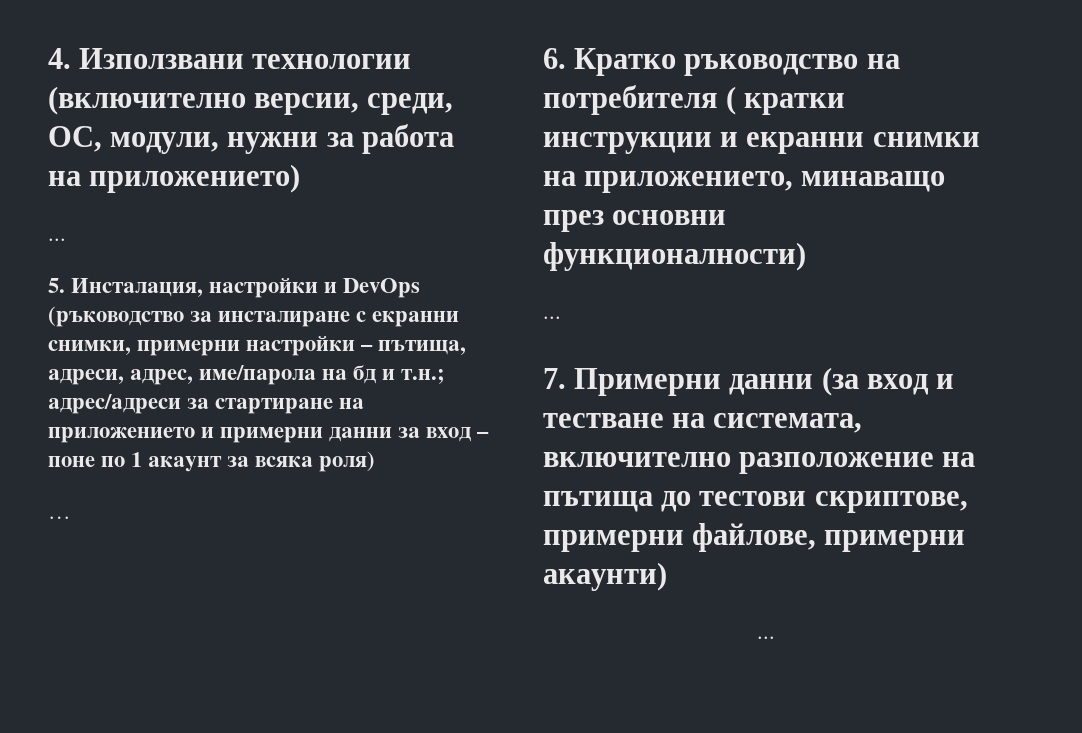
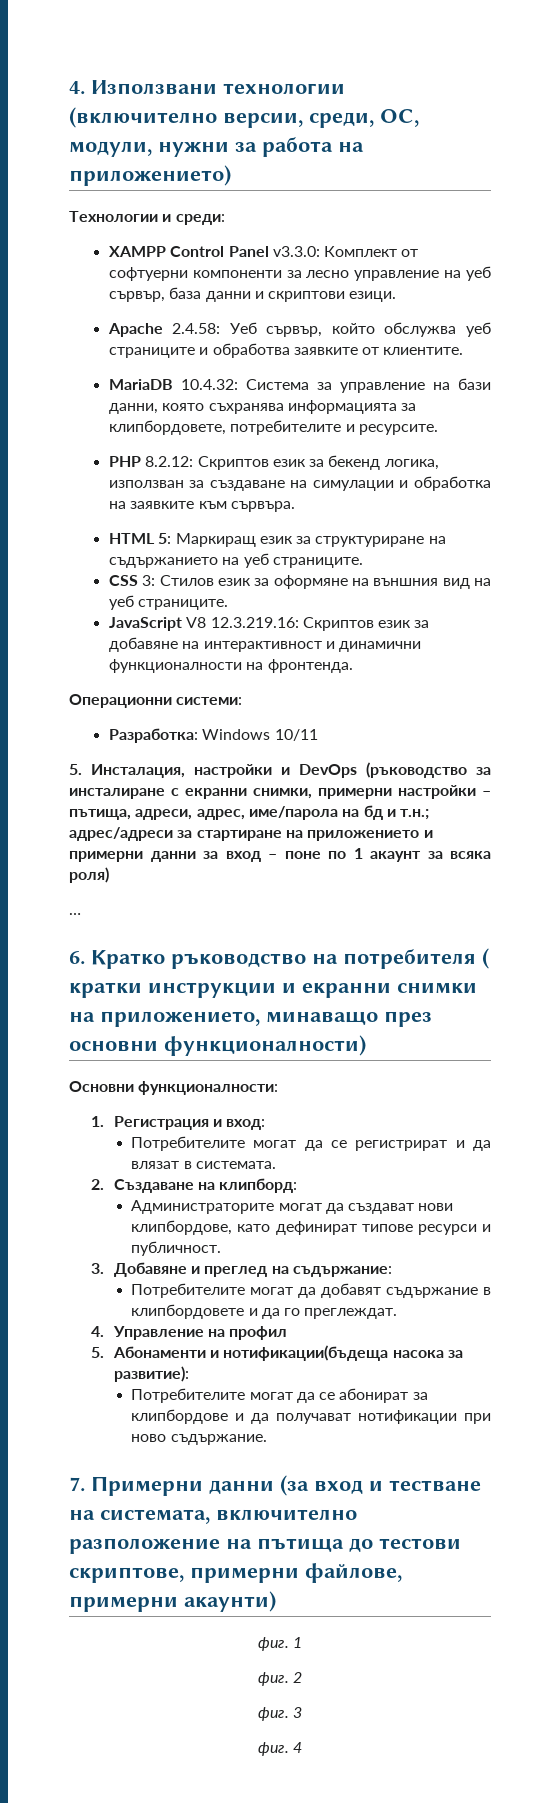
[48,238,66,241] ... -> [69,211,225,225] [108,246,419,257] [108,266,491,281] [108,287,397,302] [107,322,491,337] [108,343,464,358] [108,378,491,393] [108,400,417,414] [108,420,438,435] [108,455,439,470] [108,476,491,491] [108,501,295,512] [108,533,446,547] [108,553,363,568] [108,575,491,589] [108,595,229,610] [108,617,430,631] [108,637,422,652] [108,659,353,673] [69,694,243,708] [108,728,318,743] Технологии и среди: // XAMPP Control Panel v3.3.0: Комплект от софтуерни компоненти за лесно управление на уеб сървър, база данни и скриптови езици. // Apache 2.4.58: Уеб сървър, който обслужва уеб страниците и обработва заявките от клиентите. // MariaDB 10.4.32: Система за управление на бази данни, която съхранява информацията за клипбордовете, потребителите и ресурсите. // PHP 8.2.12: Скриптов език за бекенд логика, използван за създаване на симулации и обработка на заявките към сървъра. // HTML 5: Маркиращ език за структуриране на съдържанието на уеб страниците. // CSS 3: Стилов език за оформяне на външния вид на уеб страниците. // JavaScript V8 12.3.219.16: Скриптов език за добавяне на интерактивност и динамични функционалности на фронтенда. // Операционни системи: // Разработка: Windows 10/11
[543,316,561,319] ... -> [69,1081,279,1095] [91,1116,266,1130] [131,1136,491,1151] [131,1161,276,1169] [91,1178,298,1193] [131,1200,454,1214] [131,1220,491,1235] [131,1241,222,1256] [91,1262,392,1277] [131,1283,491,1298] [131,1304,398,1319] [91,1326,288,1340] [91,1345,463,1361] [113,1366,189,1382] [131,1388,428,1403] [131,1409,491,1424] [131,1434,267,1445] Основни функционалности: // 1. Регистрация и вход: // Потребителите могат да се регистрират и да влязат в системата. // 2. Създаване на клипборд: // Администраторите могат да създават нови клипбордове, като дефинират типове ресурси и публичност. // 3. Добавяне и преглед на съдържание: // Потребителите могат да добавят съдържание в клипбордовете и да го преглеждат. // 4. Управление на профил // 5. Абонаменти и нотификации(бъдеща насока за развитие): // Потребителите могат да се абонират за клипбордове и да получават нотификации при ново съдържание.
[756,636,775,639] ... -> [257,1637,303,1651] [257,1672,303,1686] [257,1707,303,1721] [257,1742,303,1756] фиг. 1 // фиг. 2 // фиг. 3 // фиг. 4

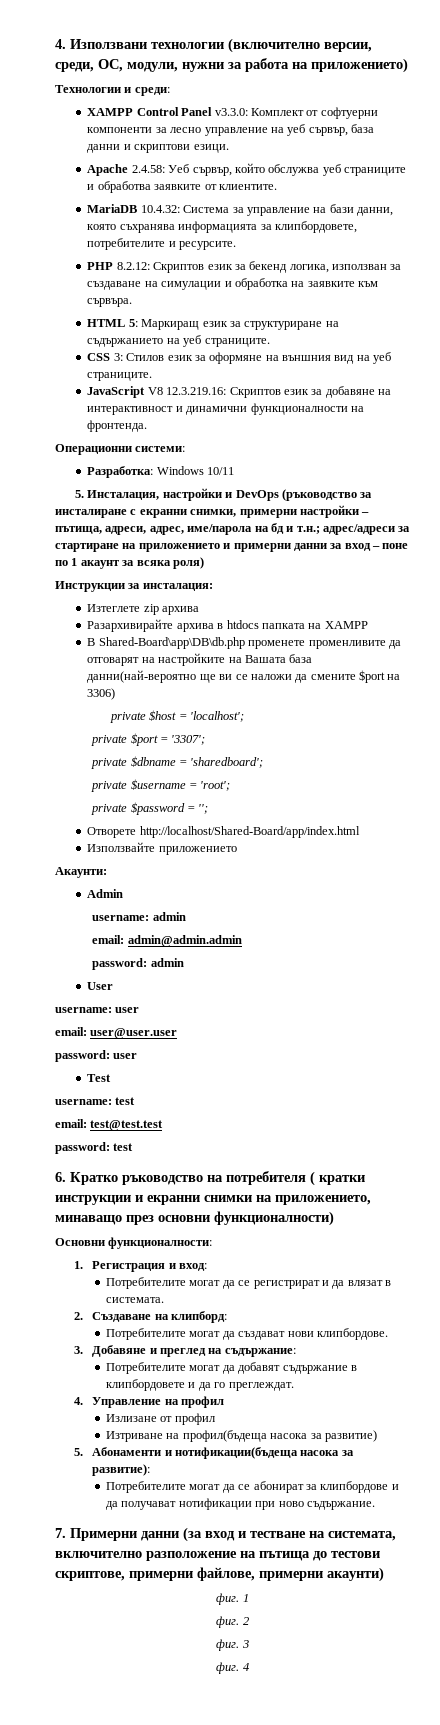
[69,913,81,915] … -> [55,581,213,592] [87,604,200,615] [87,619,368,632] [87,637,401,649] [87,653,313,666] [87,670,401,683] [87,688,116,700] [109,710,245,723] [91,733,206,746] [91,756,264,769] [91,779,231,792] [91,802,209,815] [87,826,360,838] [87,842,237,855] [55,867,107,878] [87,889,124,898] [92,912,186,921] [92,935,242,947] [92,958,184,970] [87,982,114,990] [55,1007,140,1013] [55,1027,178,1039] [55,1050,138,1062] [87,1074,112,1082] [55,1097,136,1105] [55,1119,164,1131] [55,1142,134,1154] Инструкции за инсталация: // Изтеглете zip архива // Разархивирайте архива в htdocs папката на XAMPP // В Shared-Board\app\DB\db.php променете променливите да отговарят на настройките на Вашата база данни(най-вероятно ще ви се наложи да смените $port на 3306) // private $host = 'localhost'; // private $port = '3307'; // private $dbname = 'sharedboard'; // private $username = 'root'; // private $password = ''; // Отворете http://localhost/Shared-Board/app/index.html // Използвайте приложението // Акаунти: // Admin // username: admin // email: admin@admin.admin // password: admin // User // username: user // email: user@user.user // password: user // Test // username: test // email: test@test.test // password: test
[131,1200,275,1214] Администраторите -> [106,1328,187,1340] Потребителите
[131,1220,491,1235] [131,1241,222,1256] клипбордове, като дефинират типове ресурси и публичност. -> [316,1328,388,1340] клипбордове.
(288, 1333) none -> [106,1413,215,1425] [106,1430,377,1442] // Излизане от профил // Изтриване на профил(бъдеща насока за развитие)

